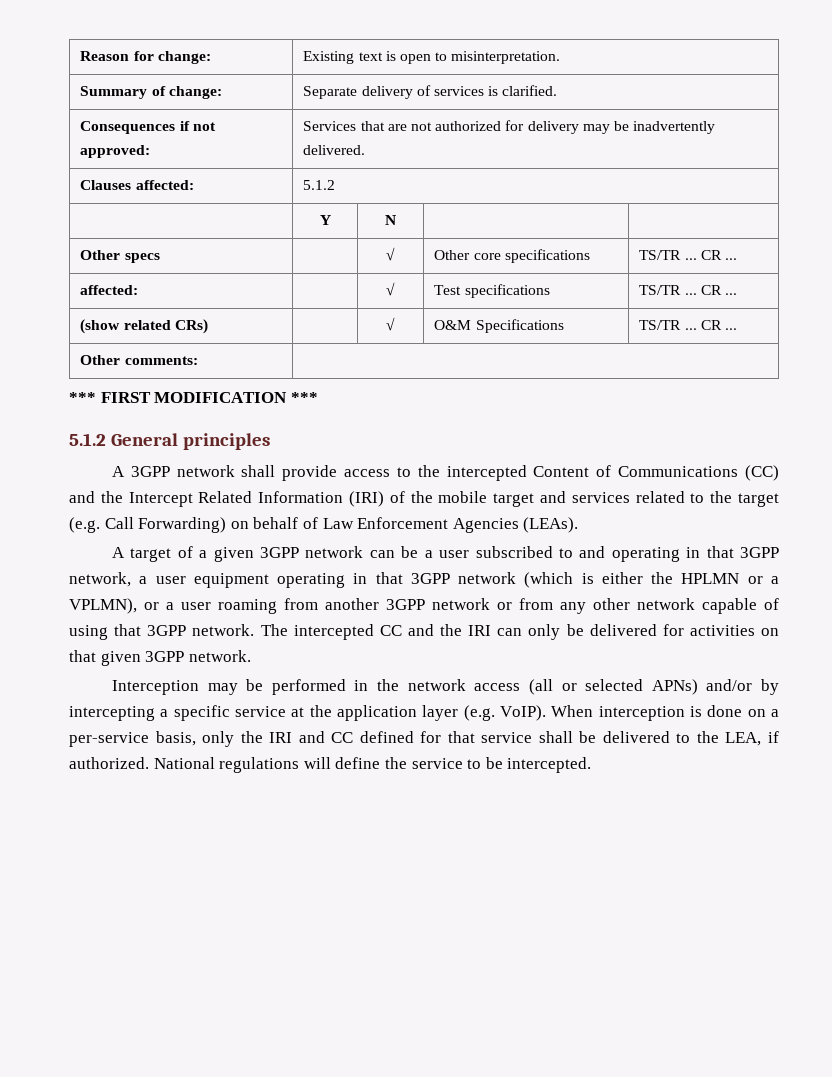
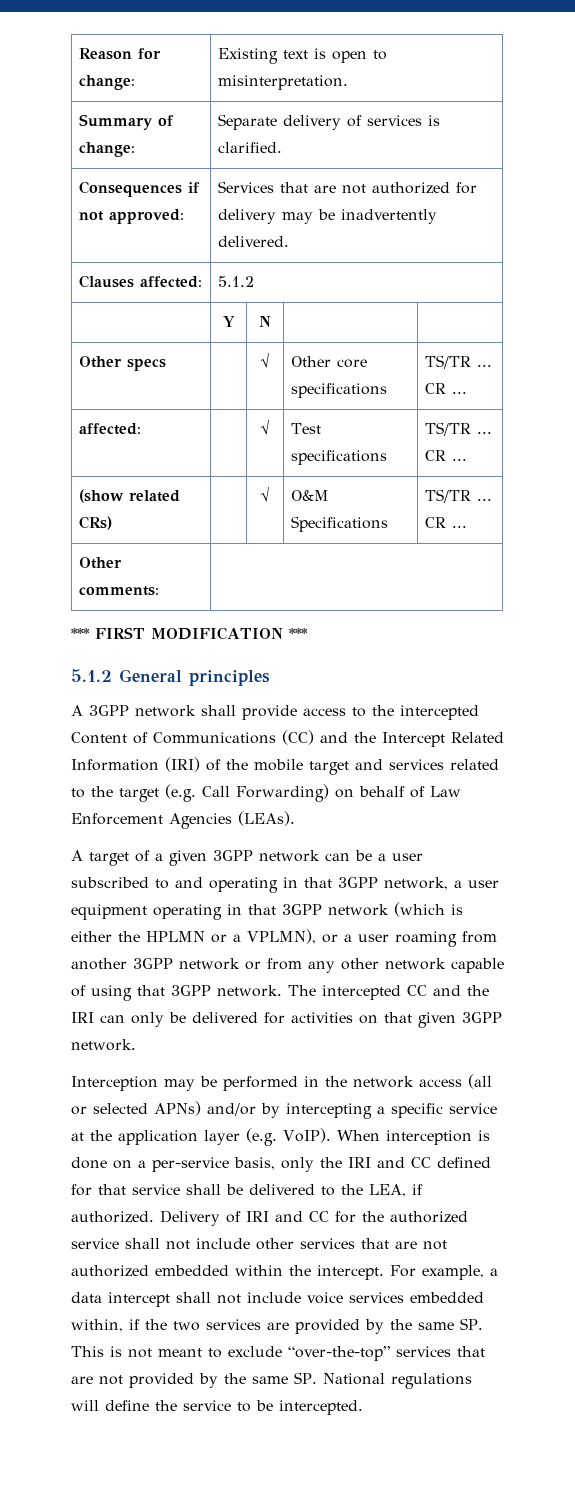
(149, 763) none -> [160,1210,468,1226] [71,1238,447,1250] [71,1265,498,1280] [71,1292,484,1307] [71,1318,483,1334] [71,1346,485,1361] [71,1372,317,1388] Delivery of IRI and CC for the authorized service shall not include other services that are not authorized embedded within the intercept. For example, a data intercept shall not include voice services embedded within, if the two services are provided by the same SP. This is not meant to exclude “over-the-top” services that are not provided by the same SP.

